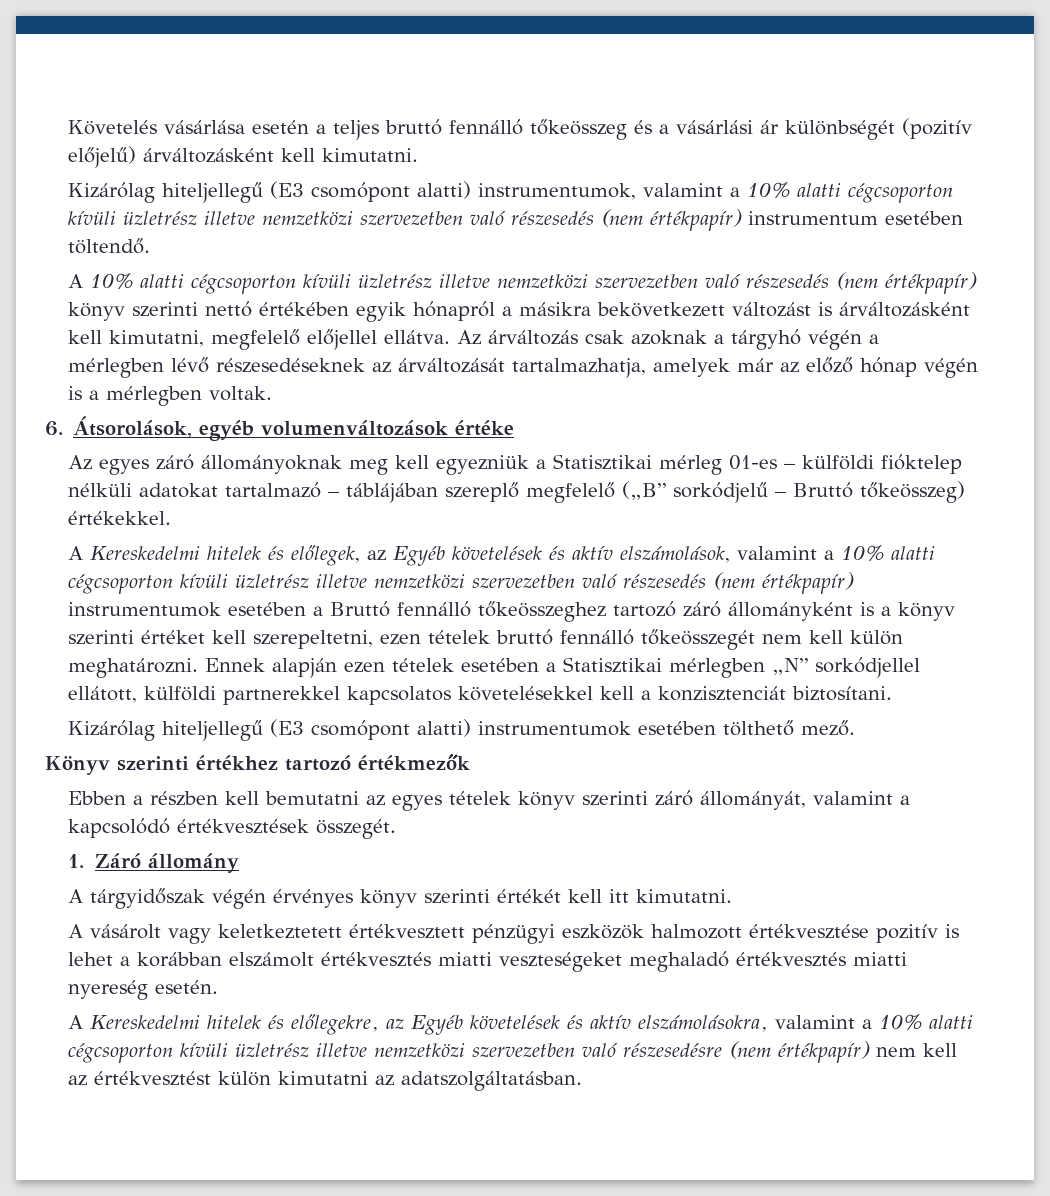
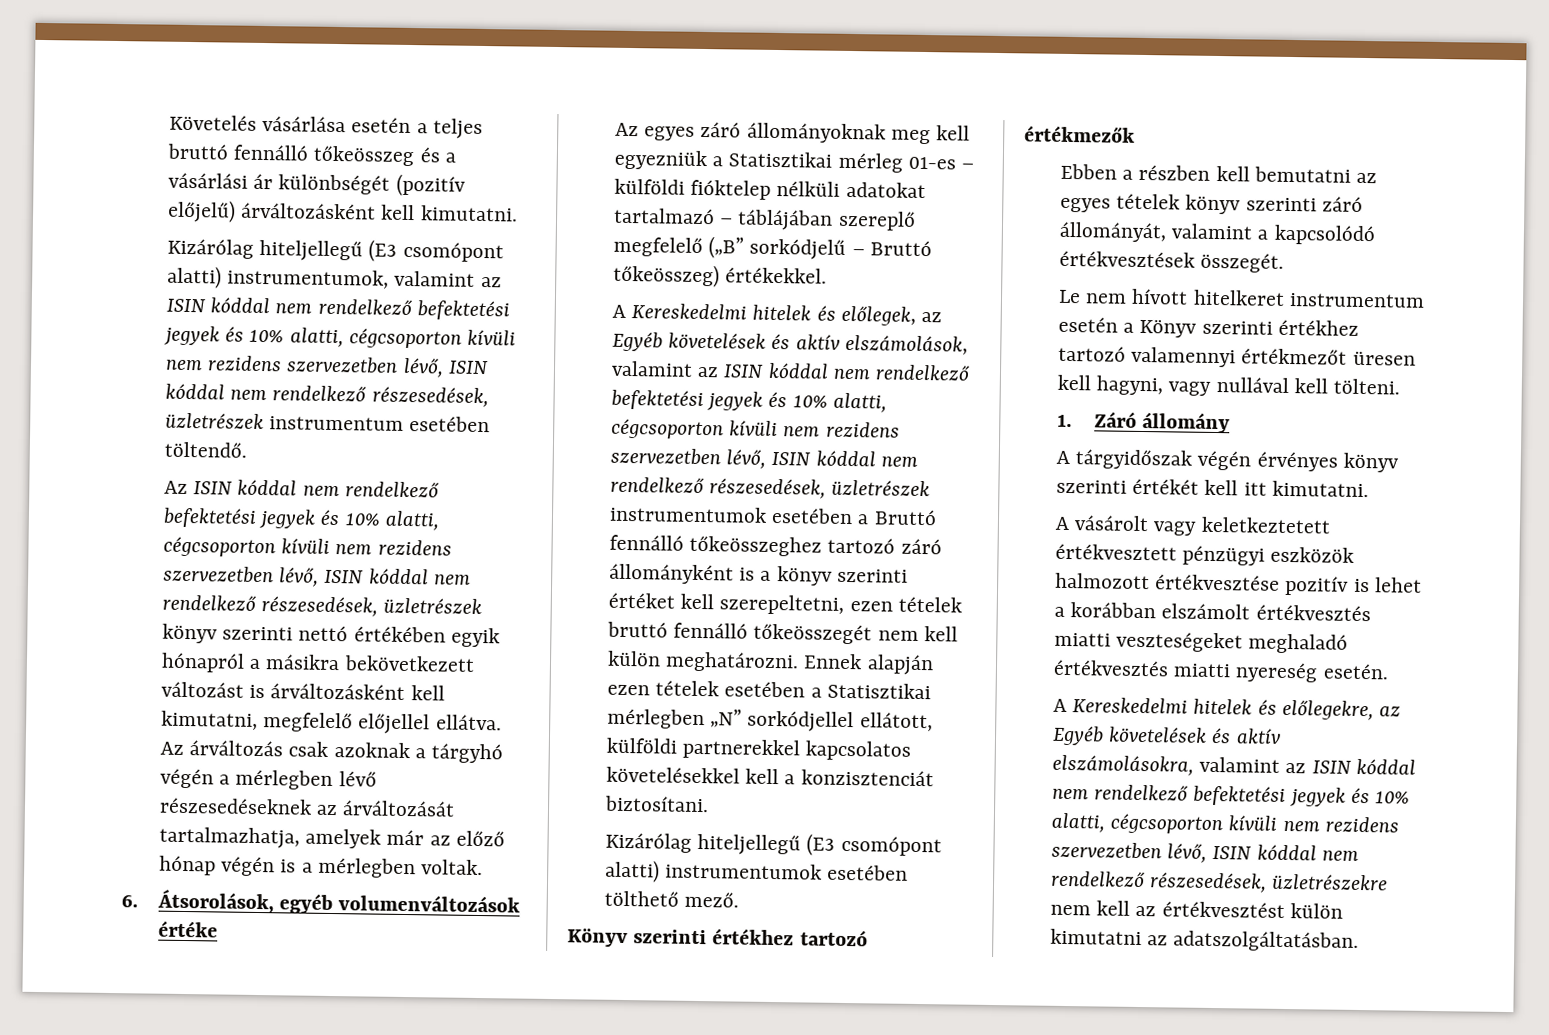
[730,182,954,203] [68,209,964,231] [68,238,151,254] [68,272,978,294] a 10% alatti cégcsoporton kívüli üzletrész illetve nemzetközi szervezetben való részesedés (nem értékpapír) instrumentum esetében töltendő. // A 10% alatti cégcsoporton kívüli üzletrész illetve nemzetközi szervezetben való részesedés (nem értékpapír) -> [480,276,502,288] [165,297,510,321] [163,325,516,349] [164,355,489,378] [164,383,489,408] [164,412,491,433] [163,441,247,458] [163,479,440,498] [162,507,440,531] [162,536,452,558] [162,565,471,587] [161,594,483,617] az ISIN kóddal nem rendelkező befektetési jegyek és 10% alatti, cégcsoporton kívüli nem rezidens szervezetben lévő, ISIN kóddal nem rendelkező részesedések, üzletrészek instrumentum esetében töltendő. // Az ISIN kóddal nem rendelkező befektetési jegyek és 10% alatti, cégcsoporton kívüli nem rezidens szervezetben lévő, ISIN kóddal nem rendelkező részesedések, üzletrészek
[824,545,936,561] [68,572,855,594] a 10% alatti cégcsoporton kívüli üzletrész illetve nemzetközi szervezetben való részesedés (nem értékpapír) -> [697,362,971,381] [610,389,887,413] [610,418,900,440] [609,447,918,469] [609,476,931,499] az ISIN kóddal nem rendelkező befektetési jegyek és 10% alatti, cégcsoporton kívüli nem rezidens szervezetben lévő, ISIN kóddal nem rendelkező részesedések, üzletrészek
(397, 829) none -> [1057,288,1425,308] [1057,316,1359,338] [1057,345,1416,368] [1056,374,1400,396] // Le nem hívott hitelkeret instrumentum esetén a Könyv szerinti értékhez tartozó valamennyi értékmezőt üresen kell hagyni, vagy nullával kell tölteni.
[862,1014,974,1030] [68,1041,871,1063] a 10% alatti cégcsoporton kívüli üzletrész illetve nemzetközi szervezetben való részesedésre (nem értékpapír) -> [1285,758,1416,775] [1051,784,1410,807] [1050,812,1399,835] [1050,841,1359,863] [1050,870,1389,893] az ISIN kóddal nem rendelkező befektetési jegyek és 10% alatti, cégcsoporton kívüli nem rezidens szervezetben lévő, ISIN kóddal nem rendelkező részesedések, üzletrészekre

